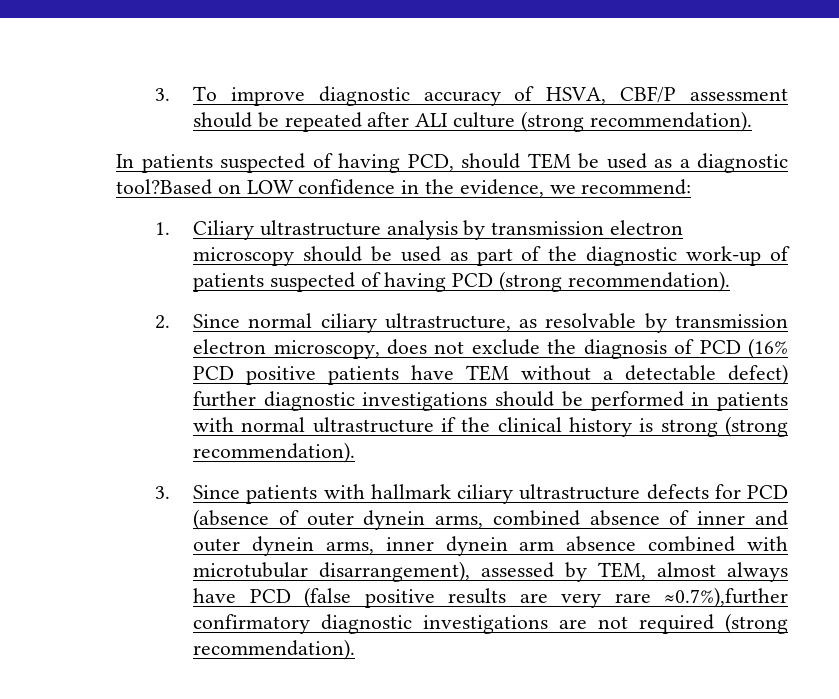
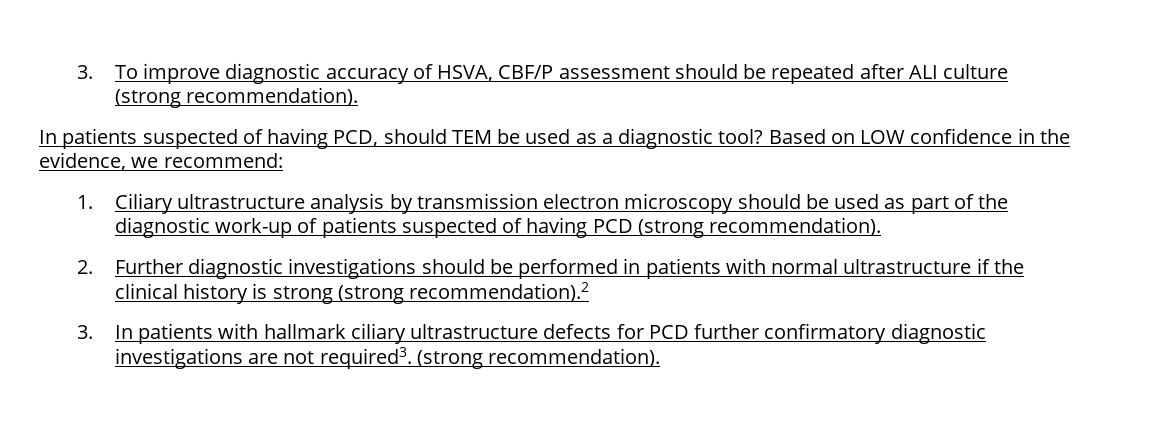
[116,179,212,195] tool?Based -> [718,129,826,144] tool? Based
[193,313,788,333] [193,338,788,359] [193,364,788,385] [193,391,257,407] Since normal ciliary ultrastructure, as resolvable by transmission electron microscopy, does not exclude the diagnosis of PCD (16% PCD positive patients have TEM without a detectable defect) further -> [114,259,183,274] Further
[193,442,356,463] [154,485,241,499] recommendation). // 3. Since -> [409,282,590,302] [76,325,133,339] recommendation).2 // 3. In
[193,509,789,530] [193,536,788,556] [193,561,788,582] [193,587,788,608] (absence of outer dynein arms, combined absence of inner and outer dynein arms, inner dynein arm absence combined with microtubular disarrangement), assessed by TEM, almost always have PCD (false positive results are very rare ≈0.7%),further -> [694,324,760,339] further
[639,614,715,634] required -> [319,347,412,369] required3.

